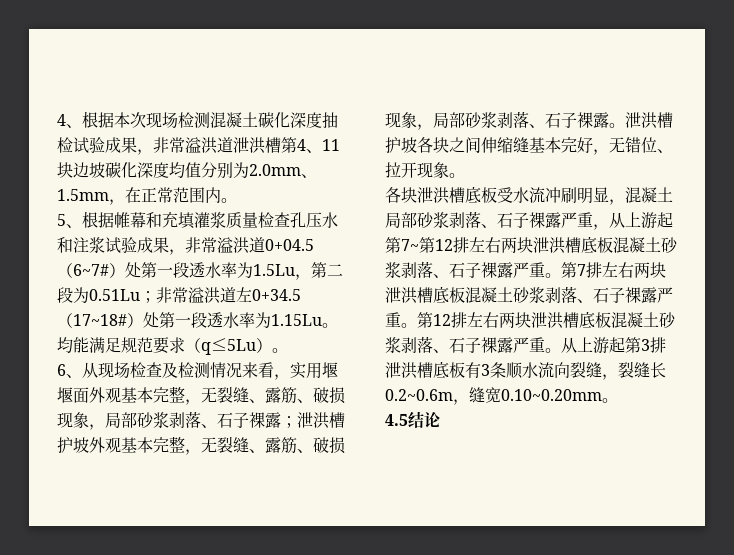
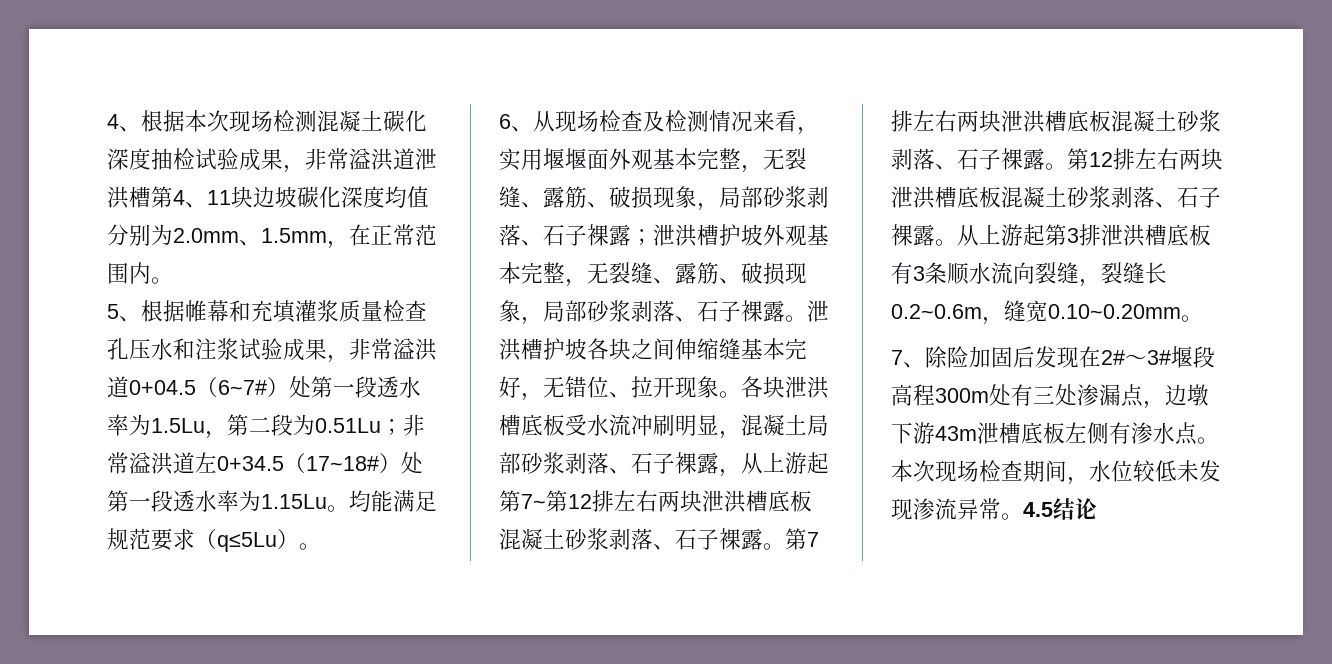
(465, 175) // -> (741, 394) none
[561,212,593,228] 严重 -> (719, 463) none
[513,262,545,278] 严重 -> (763, 539) none
[657,287,673,303] [385,312,401,327] 严重 -> (1045, 159) none
[513,337,545,353] 严重 -> (935, 235) none
(618, 400) none -> [891,346,1215,368] [891,384,1209,409] [891,422,1219,445] [891,460,1221,485] [891,498,1023,520] 7、除险加固后发现在2#～3#堰段高程300m处有三处渗漏点，边墩下游43m泄槽底板左侧有渗水点。本次现场检查期间，水位较低未发现渗流异常。

